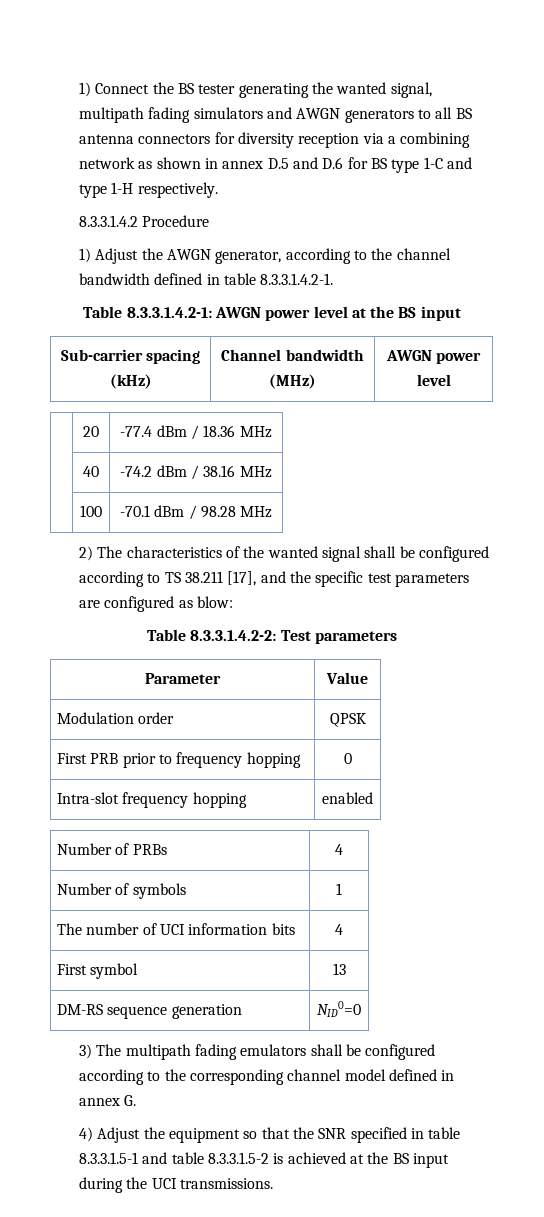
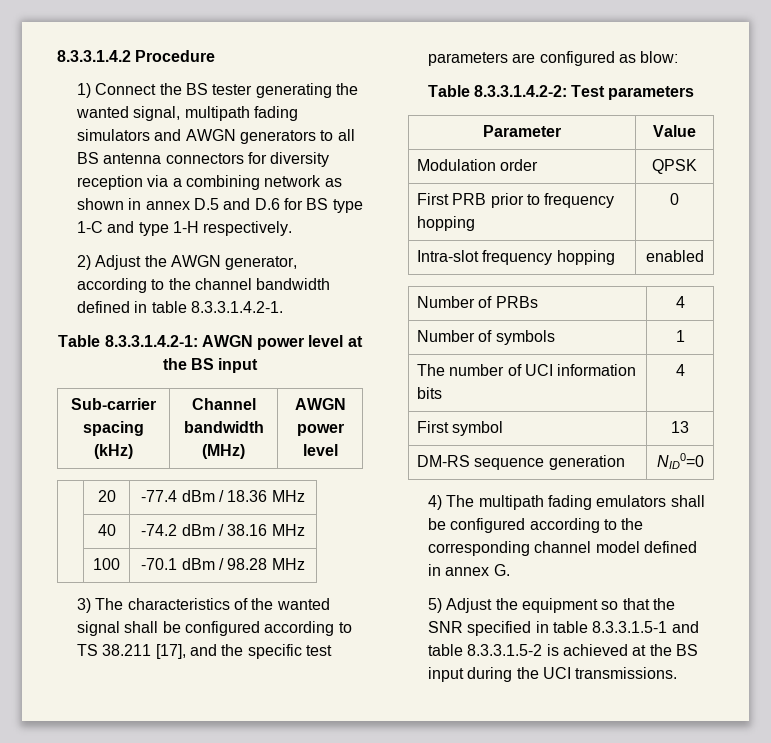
(79, 89) none -> [57,50,216,62] 8.3.3.1.4.2 Procedure //
[79,215,210,227] [79,248,92,263] 8.3.3.1.4.2 Procedure // 1) -> [77,255,92,270] 2)
[79,546,94,561] 2) -> [77,598,92,613] 3)
[79,1044,93,1059] 3) -> [428,495,443,510] 4)
[79,1127,94,1142] 4) -> [428,598,443,613] 5)

